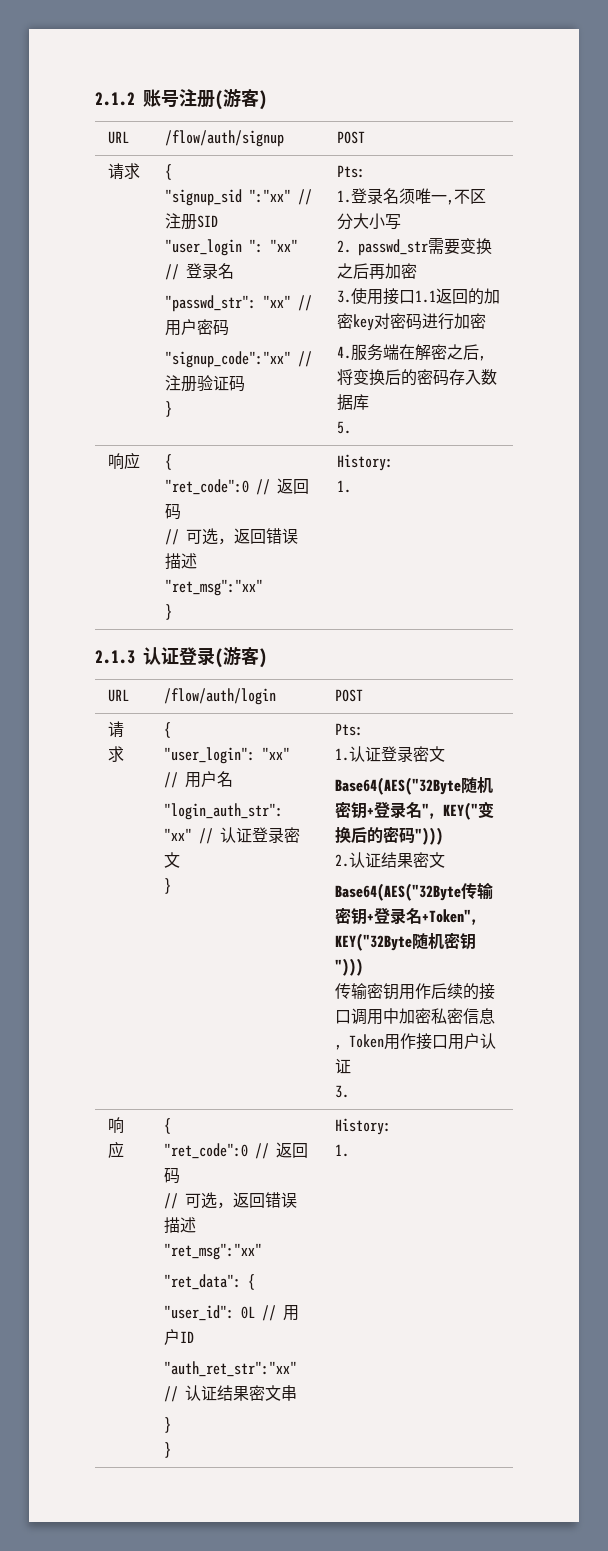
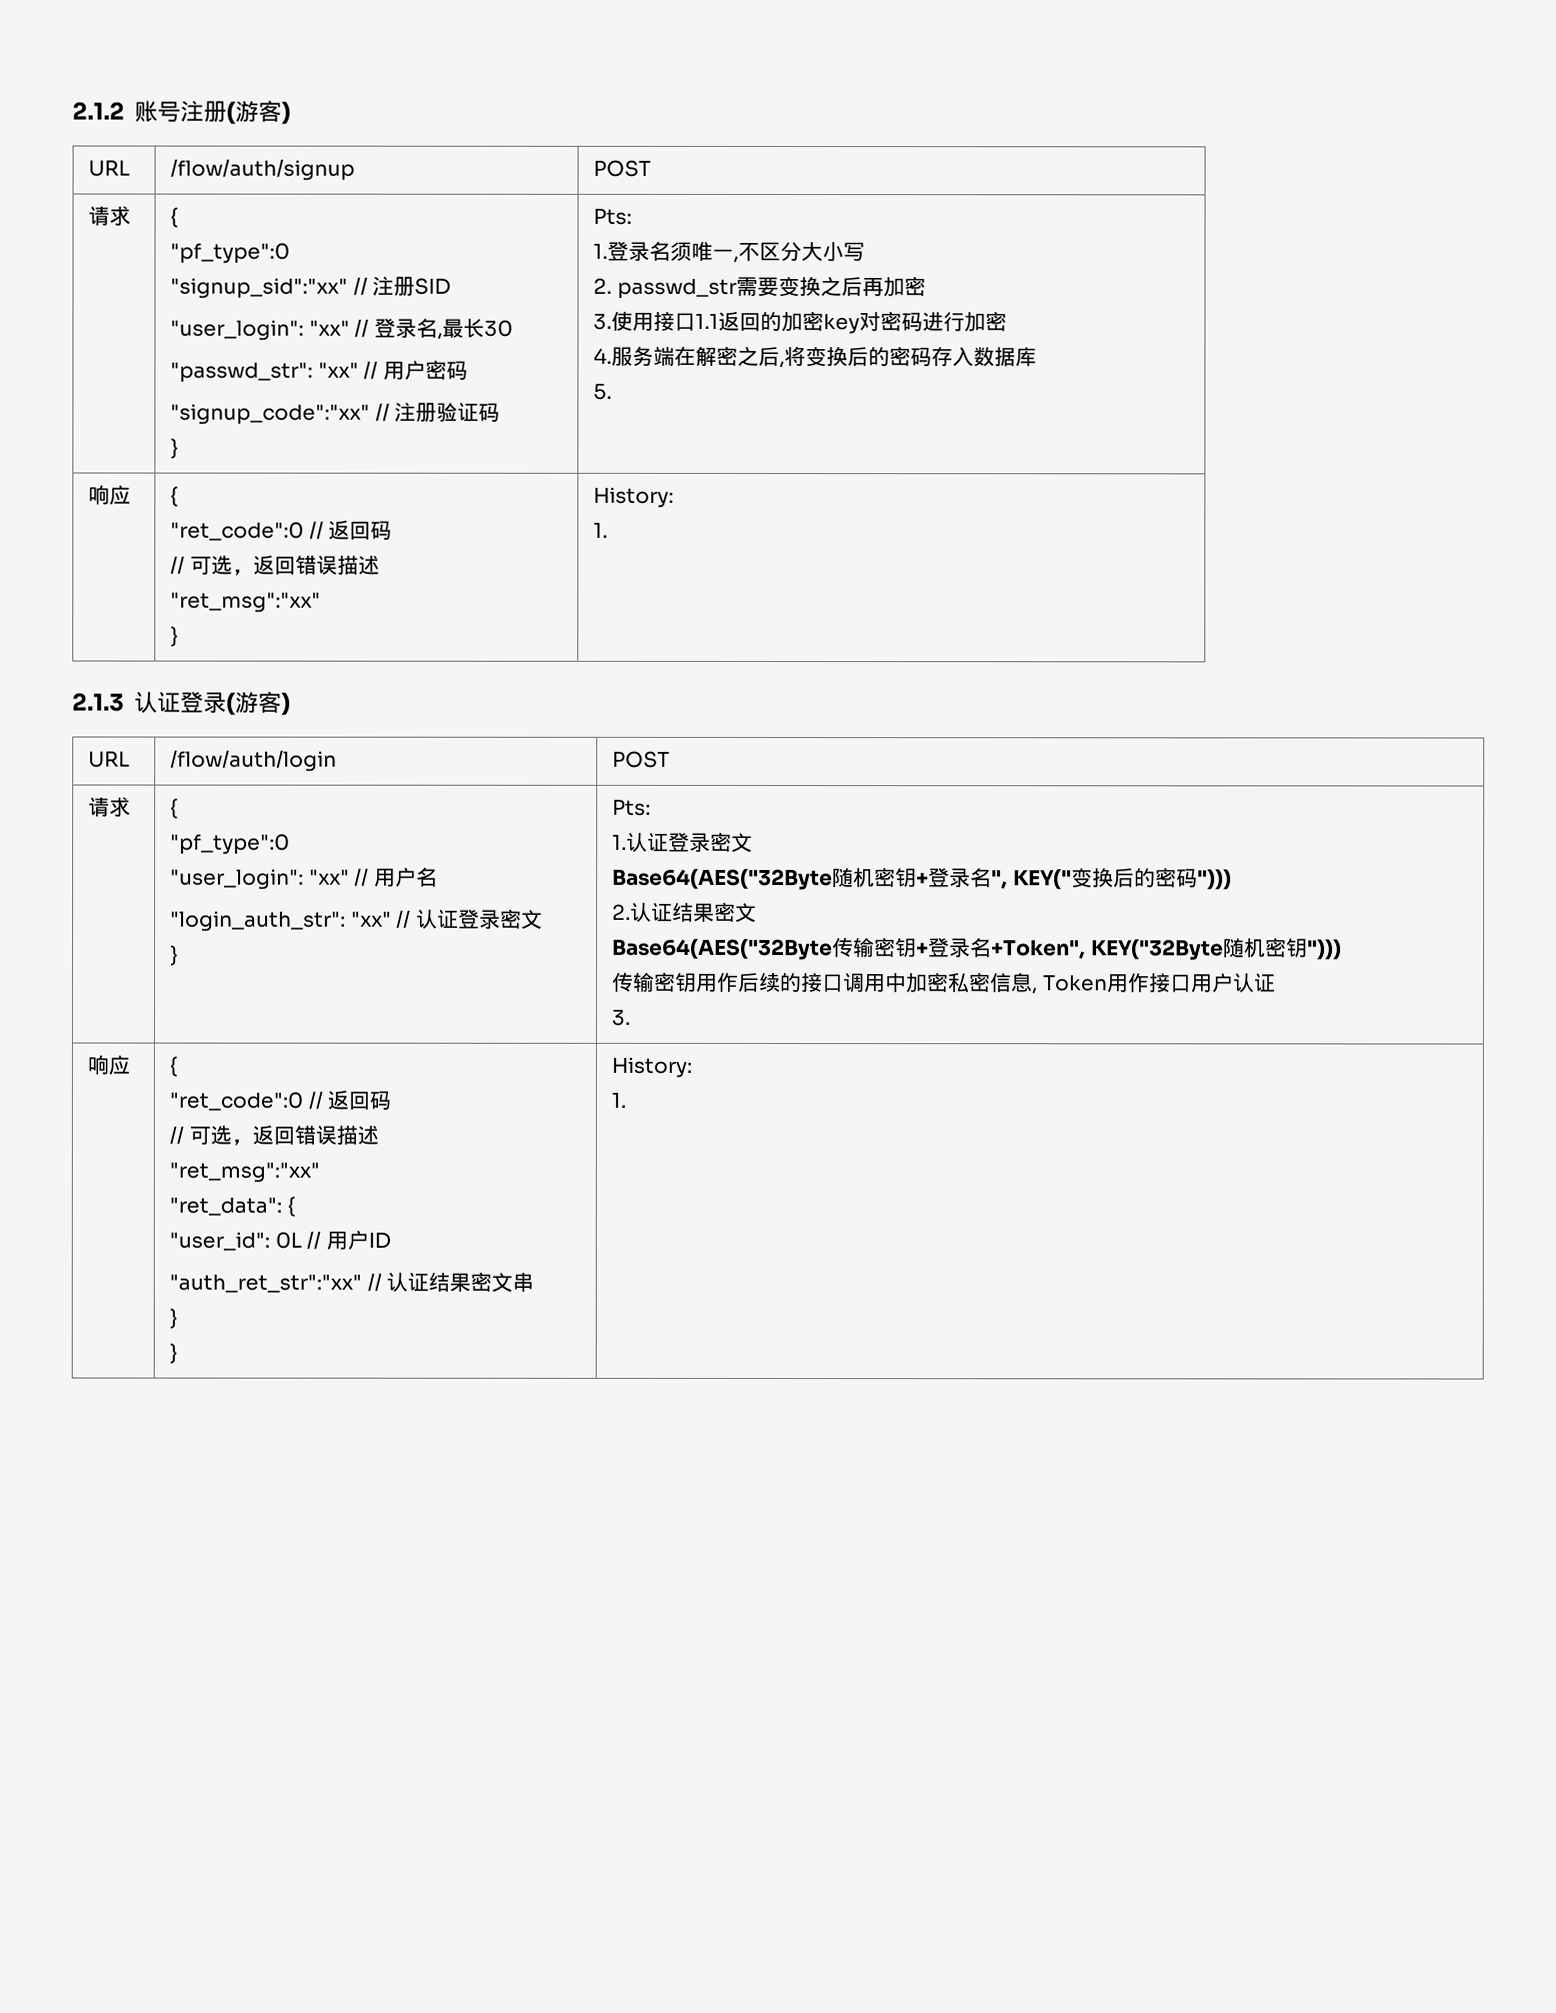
[164,189,291,206] "signup_sid ":"xx" -> [170,242,291,264] [170,277,349,299] "pf_type":0 // "signup_sid":"xx"
[164,239,263,256] "user_login ": -> [170,319,305,341] "user_login":
(234, 271) none -> [436,318,513,340] ,最长30
(171, 730) none -> [170,833,291,855] // "pf_type":0

